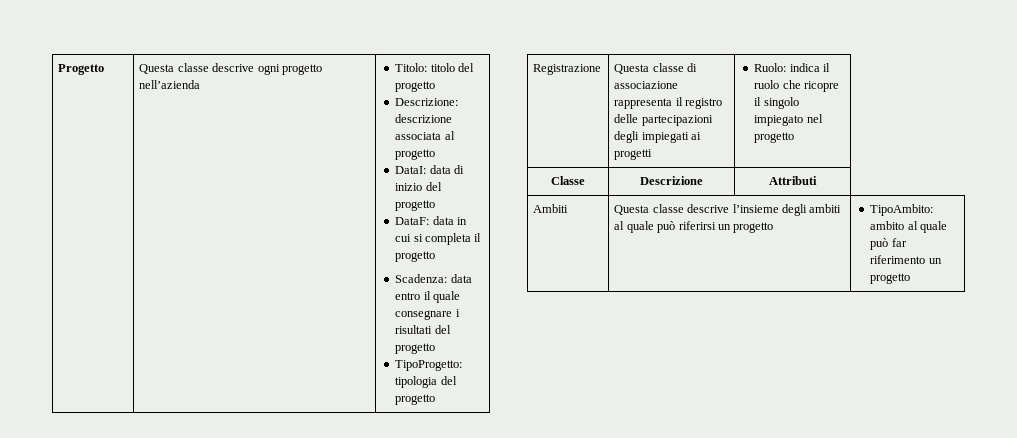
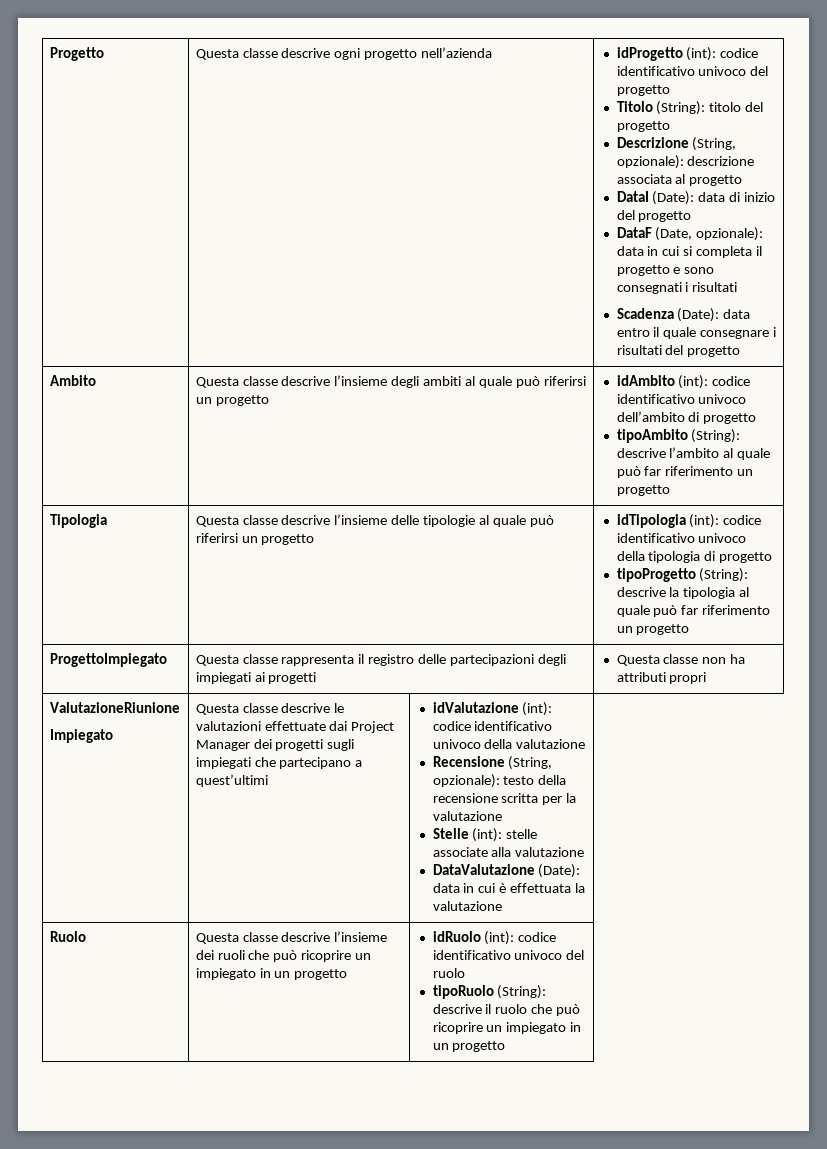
[395,63,428,72] Titolo: -> [616,47,759,61] [616,66,769,76] [616,85,670,96] [616,101,706,115] idProgetto (int): codice identificativo univoco del progetto // Titolo (String):
[395,98,459,106] Descrizione: -> [616,137,737,151] [616,155,684,169] Descrizione (String, opzionale):
[395,166,427,174] DataI: -> [616,191,695,205] DataI (Date):
[395,217,430,225] DataF: -> [616,227,764,241] DataF (Date, opzionale):
[395,274,448,283] // Scadenza: -> [673,267,715,274] [616,282,738,294] [616,308,720,322] e sono consegnati i risultati // Scadenza (Date):
[395,360,463,371] [395,376,457,388] [395,394,436,405] [533,64,602,75] [614,63,698,74] [614,81,679,89] [614,97,723,109] [614,114,713,126] [614,131,702,143] [614,149,653,160] [754,63,830,72] [754,80,839,92] [754,97,799,109] [754,114,823,126] [754,132,795,143] [551,176,585,185] [640,176,703,185] [769,176,817,185] [533,204,569,213] // TipoProgetto: tipologia del progetto // Registrazione | Questa classe di associazione rappresenta il registro delle partecipazioni degli impiegati ai progetti | Ruolo: indica il ruolo che ricopre il singolo impiegato nel progetto // Classe | Descrizione | Attributi // Ambiti -> [49,375,96,386] // Ambito
[870,204,934,216] [870,221,947,233] [870,238,907,250] [870,255,942,264] [870,273,911,284] TipoAmbito: ambito al quale può far riferimento un progetto -> [616,375,751,389] [616,394,747,404] [616,411,757,424] [616,429,741,443] [616,447,771,460] [616,466,754,478] [616,485,670,496] [49,514,107,528] [195,514,554,527] [195,533,315,545] [616,514,762,528] [616,533,747,543] [616,551,773,563] [616,568,749,582] [616,587,750,599] [616,605,771,617] [616,624,690,635] [49,653,167,667] [195,654,567,666] [195,672,317,684] [616,654,746,666] [616,672,707,684] [49,702,180,713] [49,729,113,743] [195,703,345,715] [195,721,395,733] [195,739,355,751] [195,757,363,769] [195,774,268,787] [432,702,553,716] [432,721,553,731] [432,739,586,749] [432,756,553,770] [432,774,567,788] [432,793,577,805] [432,811,502,821] [432,828,538,842] [432,847,585,857] [432,864,581,878] [432,883,586,893] [432,901,502,911] [49,931,86,942] [195,931,388,944] [195,950,372,962] [195,968,348,980] [432,931,557,945] [432,950,585,960] [432,968,465,978] [432,985,547,999] [432,1004,581,1016] [432,1022,582,1034] [432,1041,506,1052] idAmbito (int): codice identificativo univoco dell’ambito di progetto // tipoAmbito (String): descrive l’ambito al quale può far riferimento un progetto // Tipologia | Questa classe descrive l’insieme delle tipologie al quale può riferirsi un progetto | idTipologia (int): codice identificativo univoco della tipologia di progetto // tipoProgetto (String): descrive la tipologia al quale può far riferimento un progetto // ProgettoImpiegato | Questa classe rappresenta il registro delle partecipazioni degli impiegati ai progetti | Questa classe non ha attributi propri // ValutazioneRiunione // Impiegato | Questa classe descrive le valutazioni effettuate dai Project Manager dei progetti sugli impiegati che partecipano a quest’ultimi | idValutazione (int): codice identificativo univoco della valutazione // Recensione (String, opzionale): testo della recensione scritta per la valutazione // Stelle (int): stelle associate alla valutazione // DataValutazione (Date): data in cui è effettuata la valutazione // Ruolo | Questa classe descrive l’insieme dei ruoli che può ricoprire un impiegato in un progetto | idRuolo (int): codice identificativo univoco del ruolo // tipoRuolo (String): descrive il ruolo che può ricoprire un impiegato in un progetto

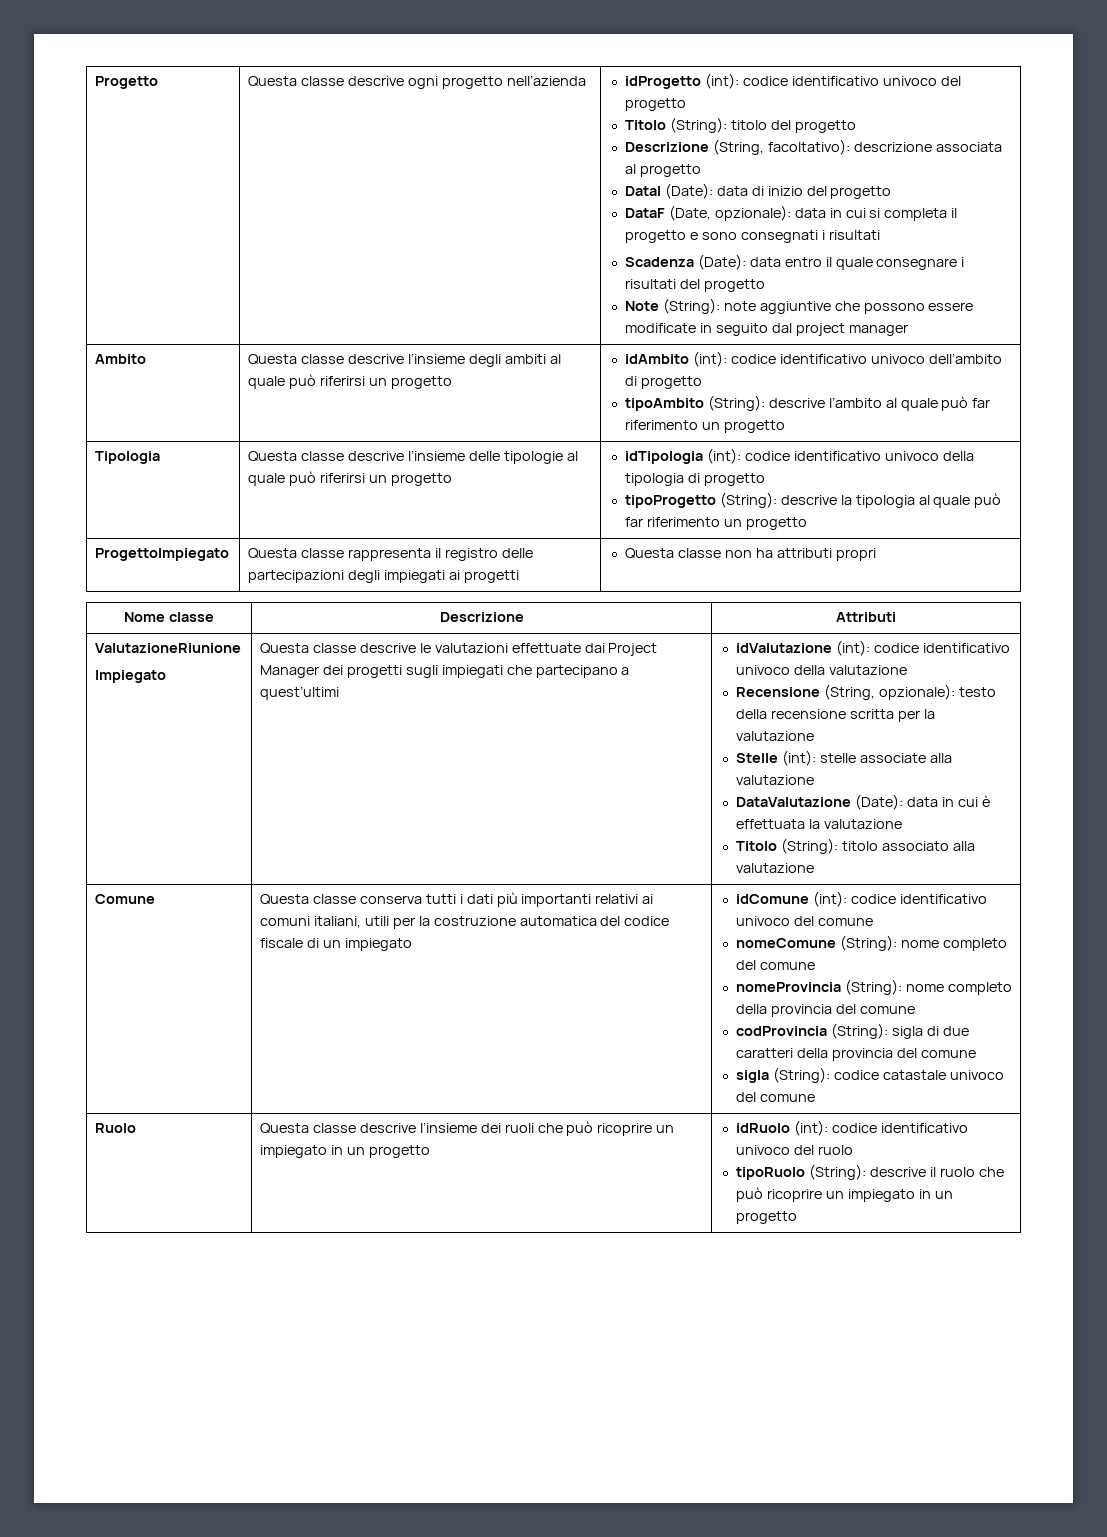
[616,155,684,169] opzionale): -> [767,139,850,155] facoltativo):
(741, 351) none -> [624,298,974,314] [624,323,908,336] // Note (String): note aggiuntive che possono essere modificate in seguito dal project manager
(707, 678) none -> [124,612,214,622] [439,612,524,622] [836,612,896,622] // Nome classe | Descrizione | Attributi
(502, 906) none -> [735,838,975,854] [735,863,814,873] [95,894,156,904] [260,892,654,907] [260,916,670,929] [260,938,412,951] [735,891,987,907] [735,916,873,926] [735,935,1007,951] [735,960,815,970] [735,979,1012,995] [735,1004,915,1017] [735,1023,969,1039] [735,1048,976,1061] [735,1067,1004,1083] [735,1092,815,1102] // Titolo (String): titolo associato alla valutazione // Comune | Questa classe conserva tutti i dati più importanti relativi ai comuni italiani, utili per la costruzione automatica del codice fiscale di un impiegato | idComune (int): codice identificativo univoco del comune // nomeComune (String): nome completo del comune // nomeProvincia (String): nome completo della provincia del comune // codProvincia (String): sigla di due caratteri della provincia del comune // sigla (String): codice catastale univoco del comune

